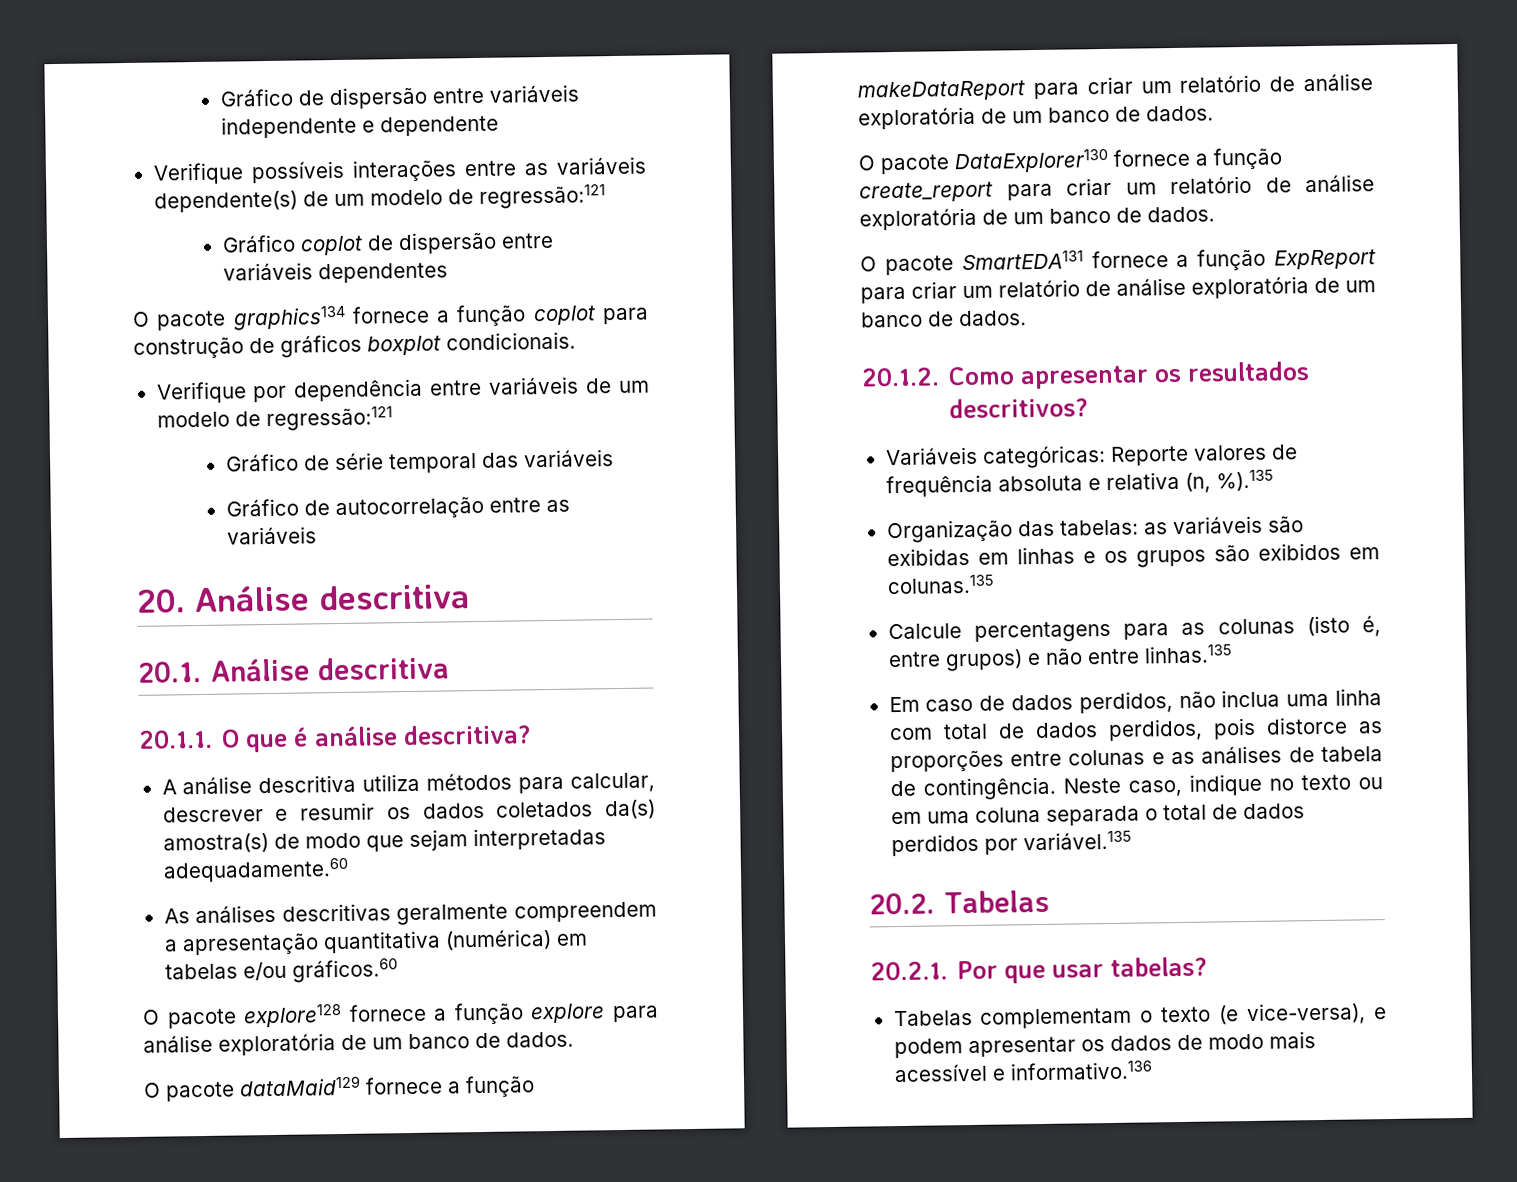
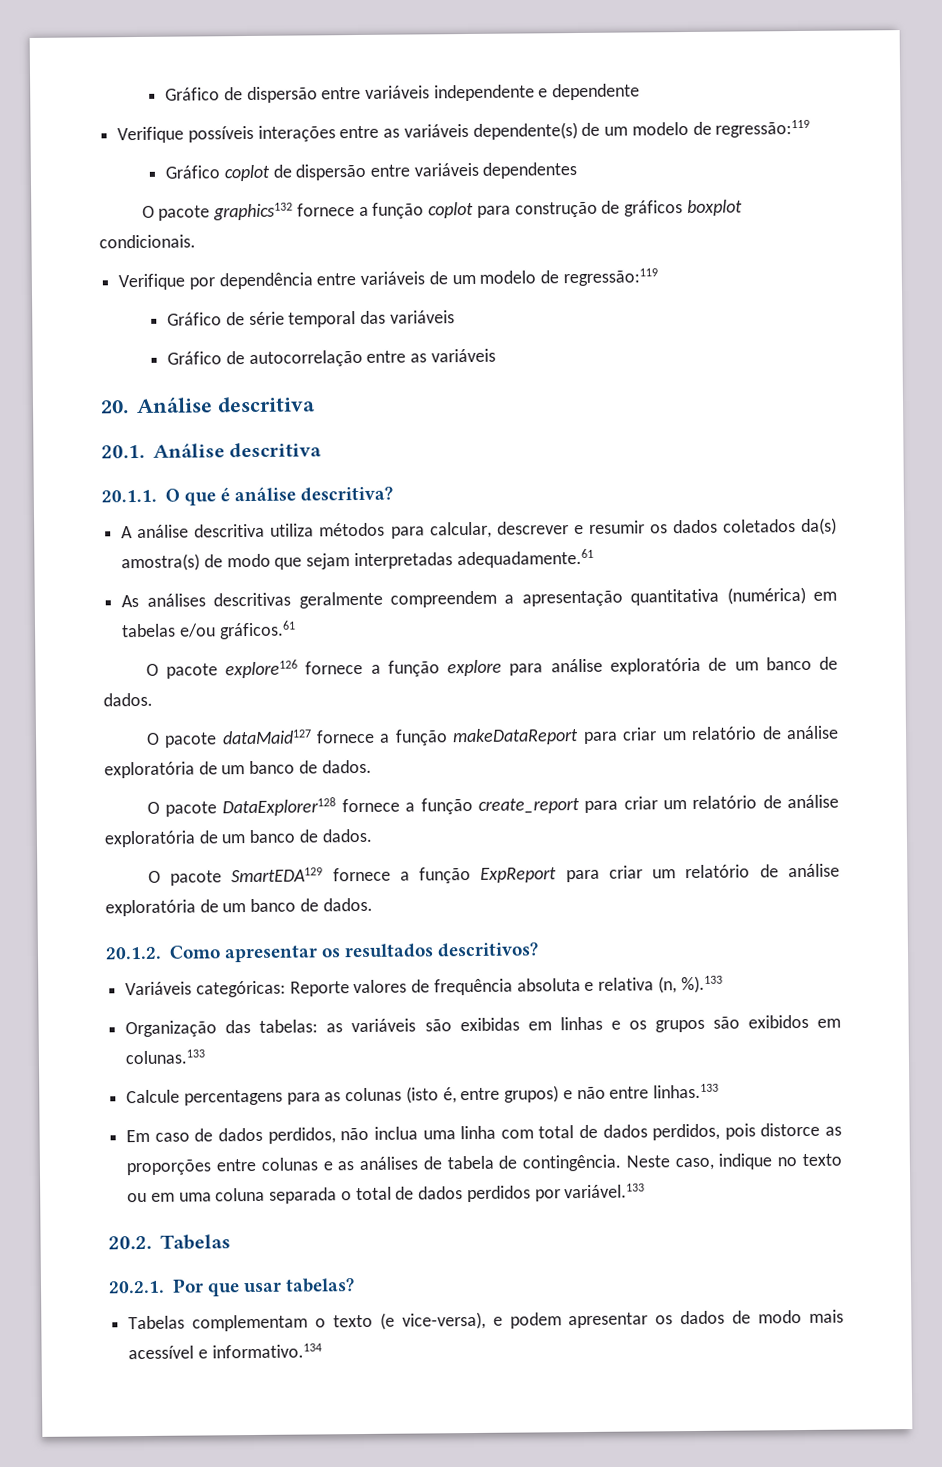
[478,184,606,209] regressão:121 -> [715,119,811,138] regressão:119
[232,305,346,331] graphics134 -> [213,202,294,221] graphics132
[265,406,393,432] regressão:121 -> [562,268,658,287] regressão:119
[162,857,349,883] adequadamente.60 -> [456,548,594,569] adequadamente.61
[291,958,398,983] [142,1004,343,1029] gráficos.60 // O pacote explore128 -> [218,620,296,640] [145,659,299,679] gráficos.61 // O pacote explore126
[239,1075,361,1097] dataMaid129 -> [221,729,312,745] dataMaid127
[954,148,1109,174] DataExplorer130 -> [222,797,337,817] DataExplorer128
[961,250,1084,271] SmartEDA131 -> [231,867,324,883] SmartEDA129
[1215,469,1274,492] %).135 -> [680,975,723,994] %).133
[886,574,995,595] colunas.135 -> [125,1049,206,1065] colunas.133
[1143,644,1233,664] linhas.135 -> [652,1083,719,1099] linhas.133
[1022,830,1132,851] variável.135 -> [564,1183,646,1199] variável.133
[1009,1060,1153,1081] informativo.136 -> [211,1343,322,1359] informativo.134

